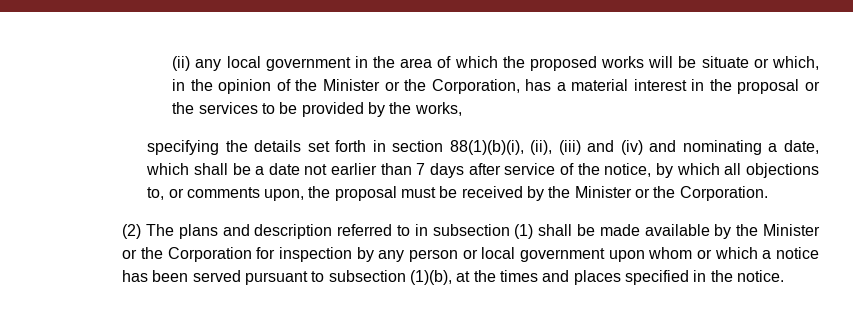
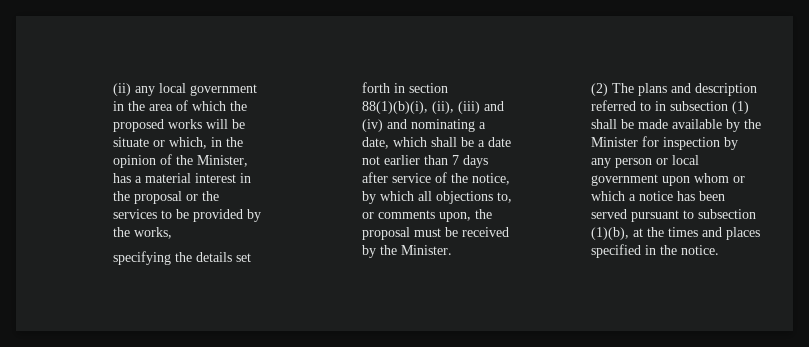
[323,79,520,94] Minister or the Corporation, -> [196,155,248,167] Minister,
[574,186,768,201] Minister or the Corporation. -> [400,245,452,255] Minister.
[122,247,252,262] or the Corporation -> (638, 142) none

